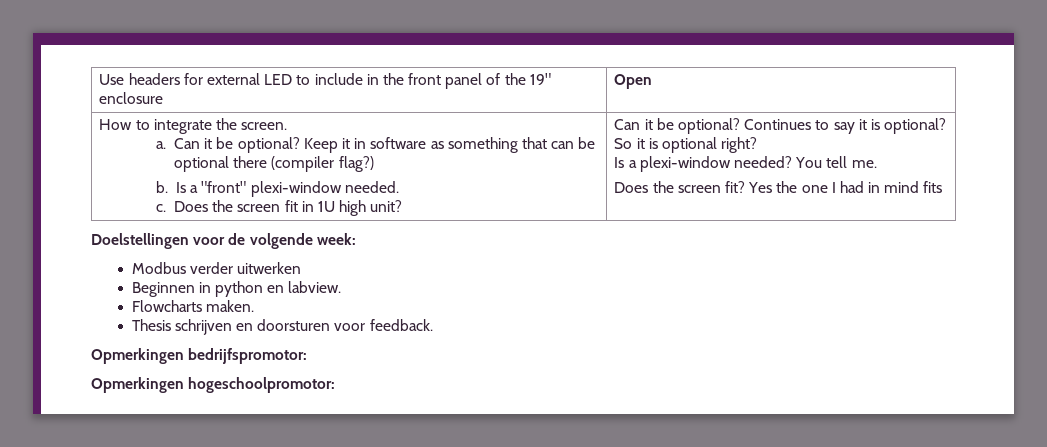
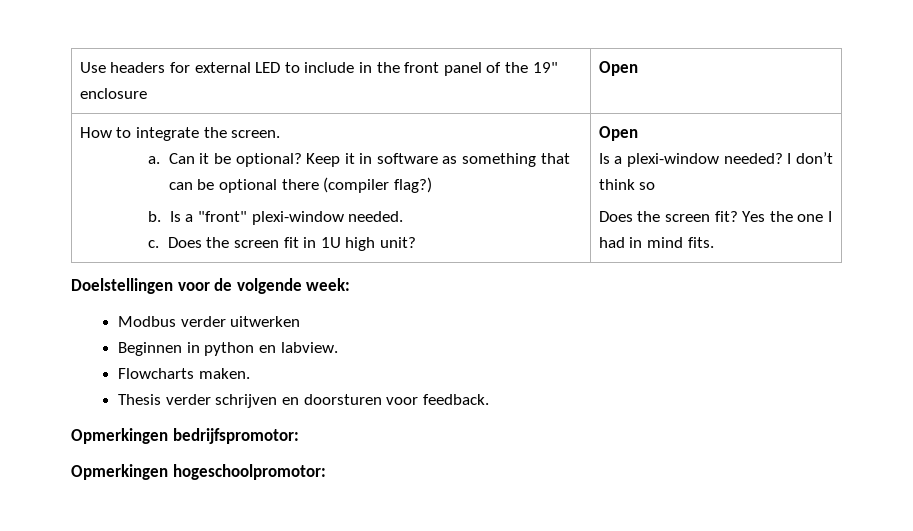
[614,118,947,134] [614,137,758,153] Can it be optional? Continues to say it is optional? So it is optional right? -> [598,126,638,141] Open
[795,156,877,168] You tell me. -> [787,152,833,164] [598,179,656,190] I don’t think so
[923,181,943,193] fits -> [687,237,714,248] fits.
(171, 325) none -> [165,394,211,405] verder

